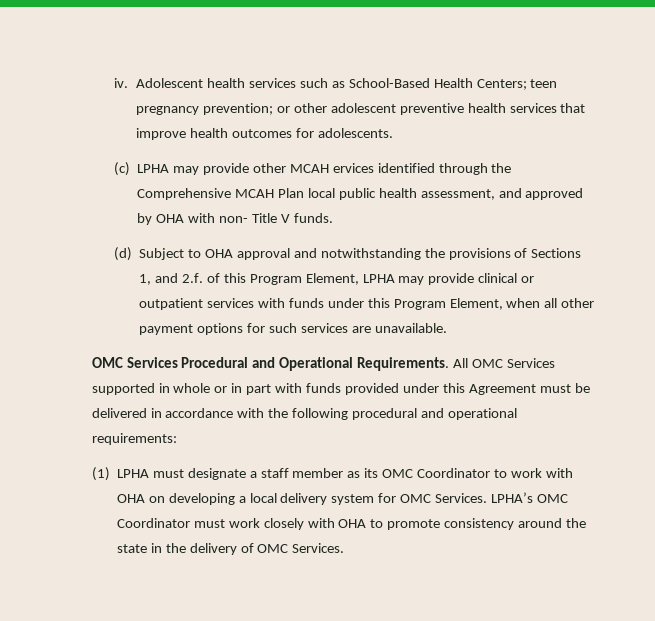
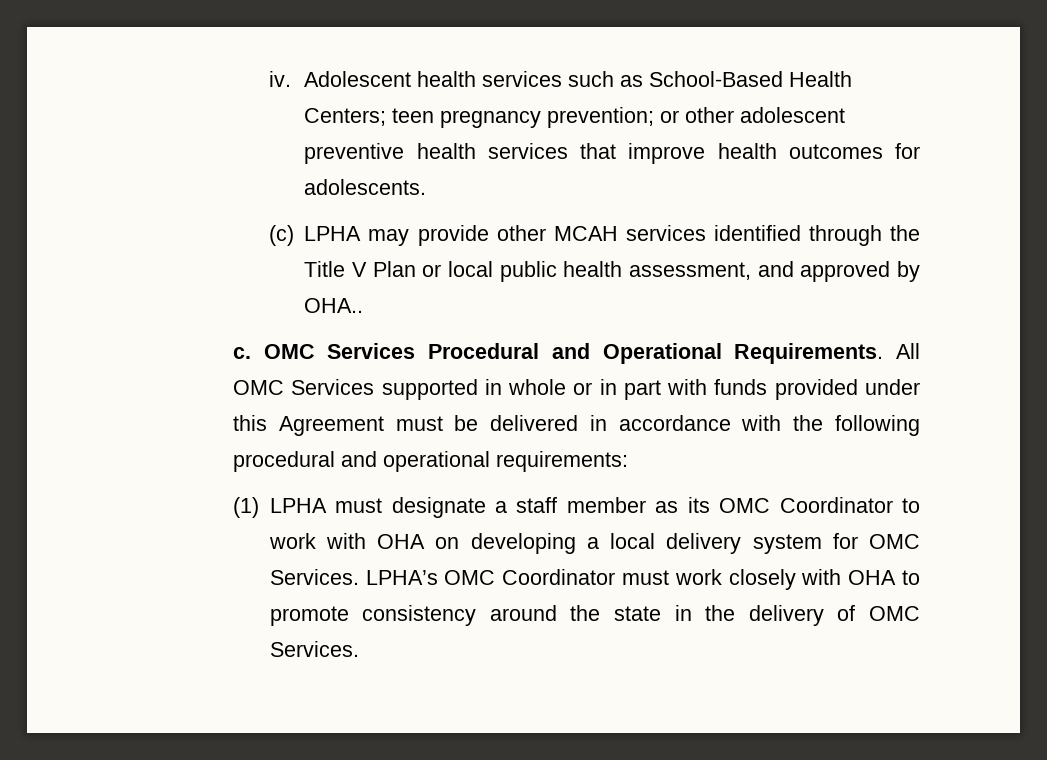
[332,163,374,173] ervices -> [625,225,706,241] services
[137,188,304,200] Comprehensive MCAH Plan -> [304,261,442,277] Title V Plan or
[156,213,333,223] [113,247,582,261] [139,273,535,285] [139,298,595,310] [139,323,447,335] OHA with non- Title V funds. // (d) Subject to OHA approval and notwithstanding the provisions of Sections 1, and 2.f. of this Program Element, LPHA may provide clinical or outpatient services with funds under this Program Element, when all other payment options for such services are unavailable. // -> [304,298,364,313] [232,347,251,359] OHA.. // c.

